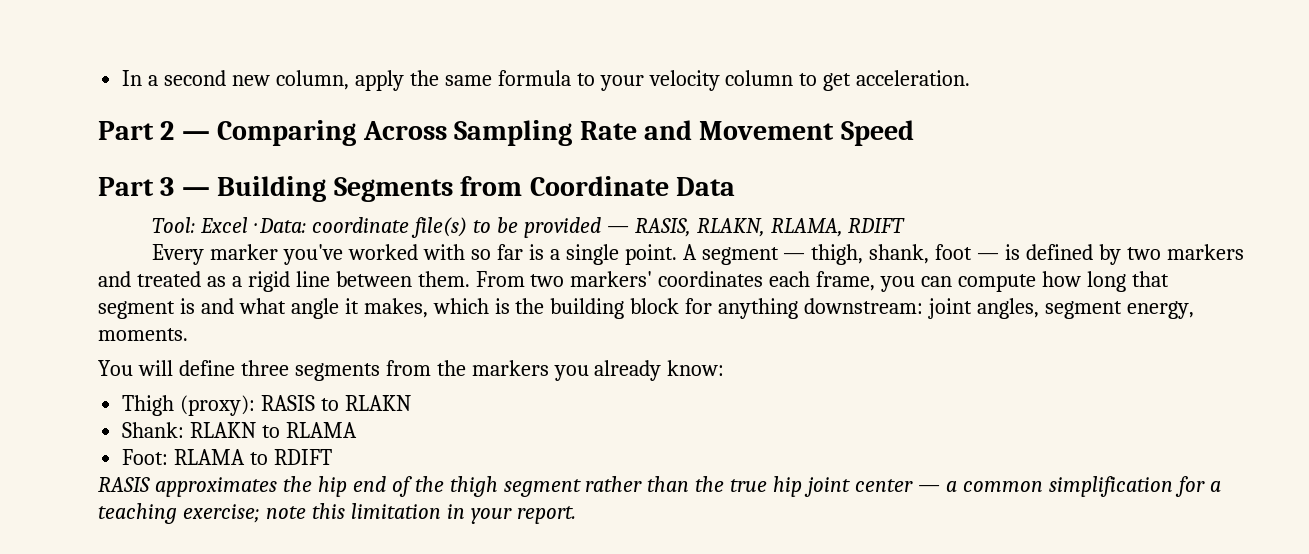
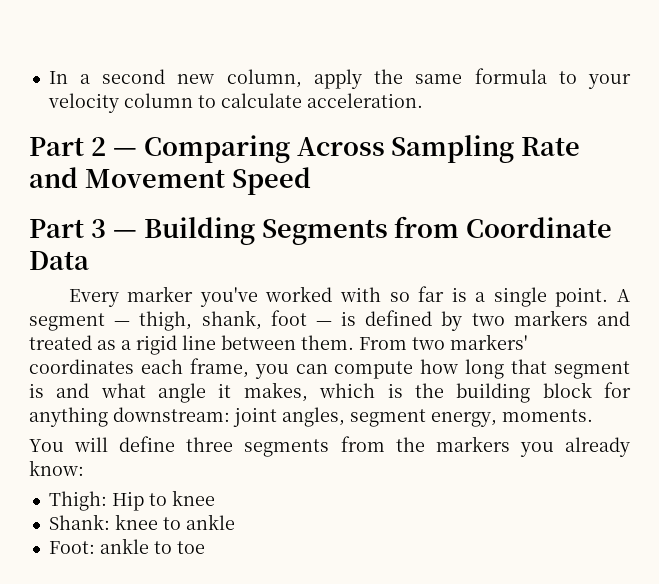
[823,73,852,91] get -> [220,93,302,108] calculate
[152,217,906,238] // Tool: Excel · Data: coordinate file(s) to be provided — RASIS, RLAKN, RLAMA, RDIFT -> (89, 260) none
[122,395,411,416] [122,422,358,438] [122,449,333,465] [98,476,1221,497] [98,503,576,524] Thigh (proxy): RASIS to RLAKN // Shank: RLAKN to RLAMA // Foot: RLAMA to RDIFT // RASIS approximates the hip end of the thigh segment rather than the true hip joint center — a common simplification for a teaching exercise; note this limitation in your report. -> [48,490,215,511] [48,514,235,530] [48,538,205,554] Thigh: Hip to knee // Shank: knee to ankle // Foot: ankle to toe

